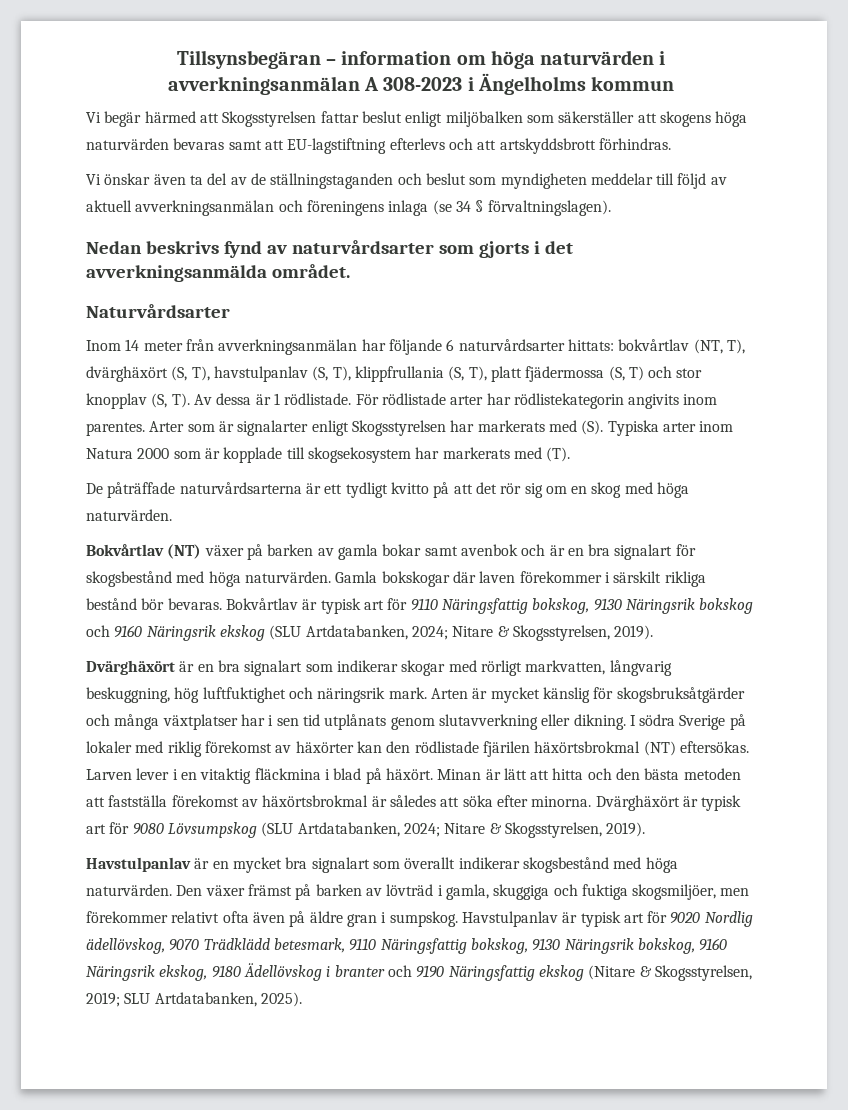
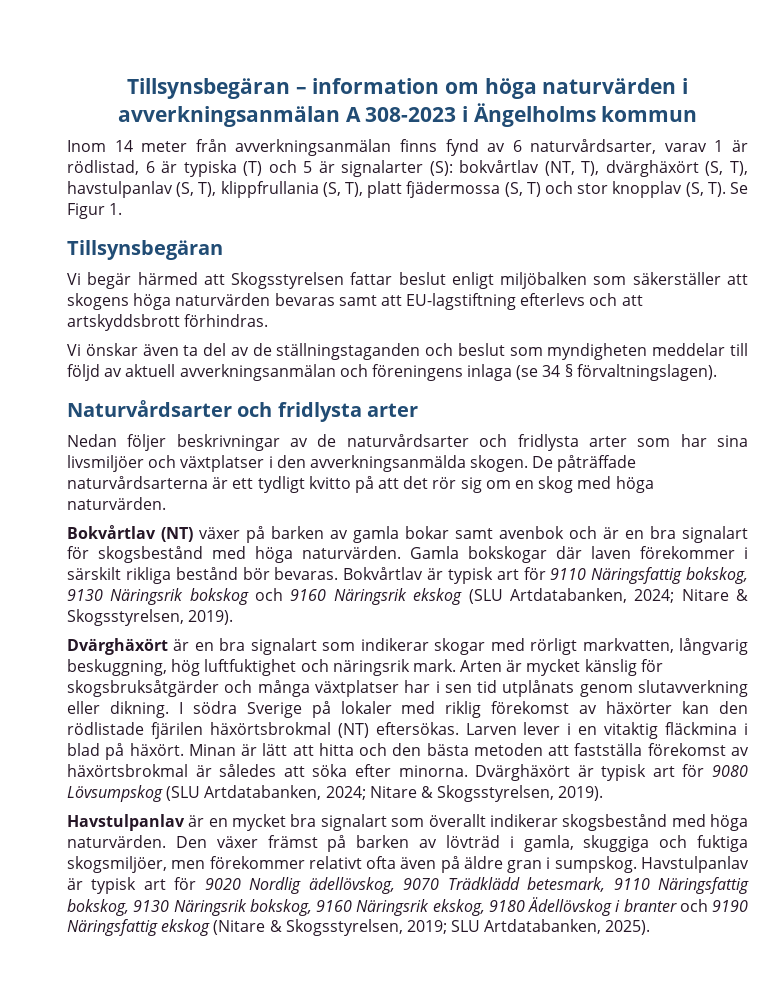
(675, 83) none -> [67,139,749,156] [67,160,748,177] [67,181,748,198] [67,203,123,219] [67,240,223,260] // Inom 14 meter från avverkningsanmälan finns fynd av 6 naturvårdsarter, varav 1 är rödlistad, 6 är typiska (T) och 5 är signalarter (S): bokvårtlav (NT, T), dvärghäxört (S, T), havstulpanlav (S, T), klippfrullania (S, T), platt fjädermossa (S, T) och stor knopplav (S, T). Se Figur 1. // Tillsynsbegäran
[86,240,573,258] [86,264,350,282] [86,304,230,318] [86,339,745,355] [86,366,703,382] [86,393,718,409] [86,420,734,436] [86,447,571,463] Nedan beskrivs fynd av naturvårdsarter som gjorts i det avverkningsanmälda området. // Naturvårdsarter // Inom 14 meter från avverkningsanmälan har följande 6 naturvårdsarter hittats: bokvårtlav (NT, T), dvärghäxört (S, T), havstulpanlav (S, T), klippfrullania (S, T), platt fjädermossa (S, T) och stor knopplav (S, T). Av dessa är 1 rödlistade. För rödlistade arter har rödlistekategorin angivits inom parentes. Arter som är signalarter enligt Skogsstyrelsen har markerats med (S). Typiska arter inom Natura 2000 som är kopplade till skogsekosystem har markerats med (T). // -> [67,400,418,422] [67,434,748,451] [67,455,529,472] Naturvårdsarter och fridlysta arter // Nedan följer beskrivningar av de naturvårdsarter och fridlysta arter som har sina livsmiljöer och växtplatser i den avverkningsanmälda skogen.

